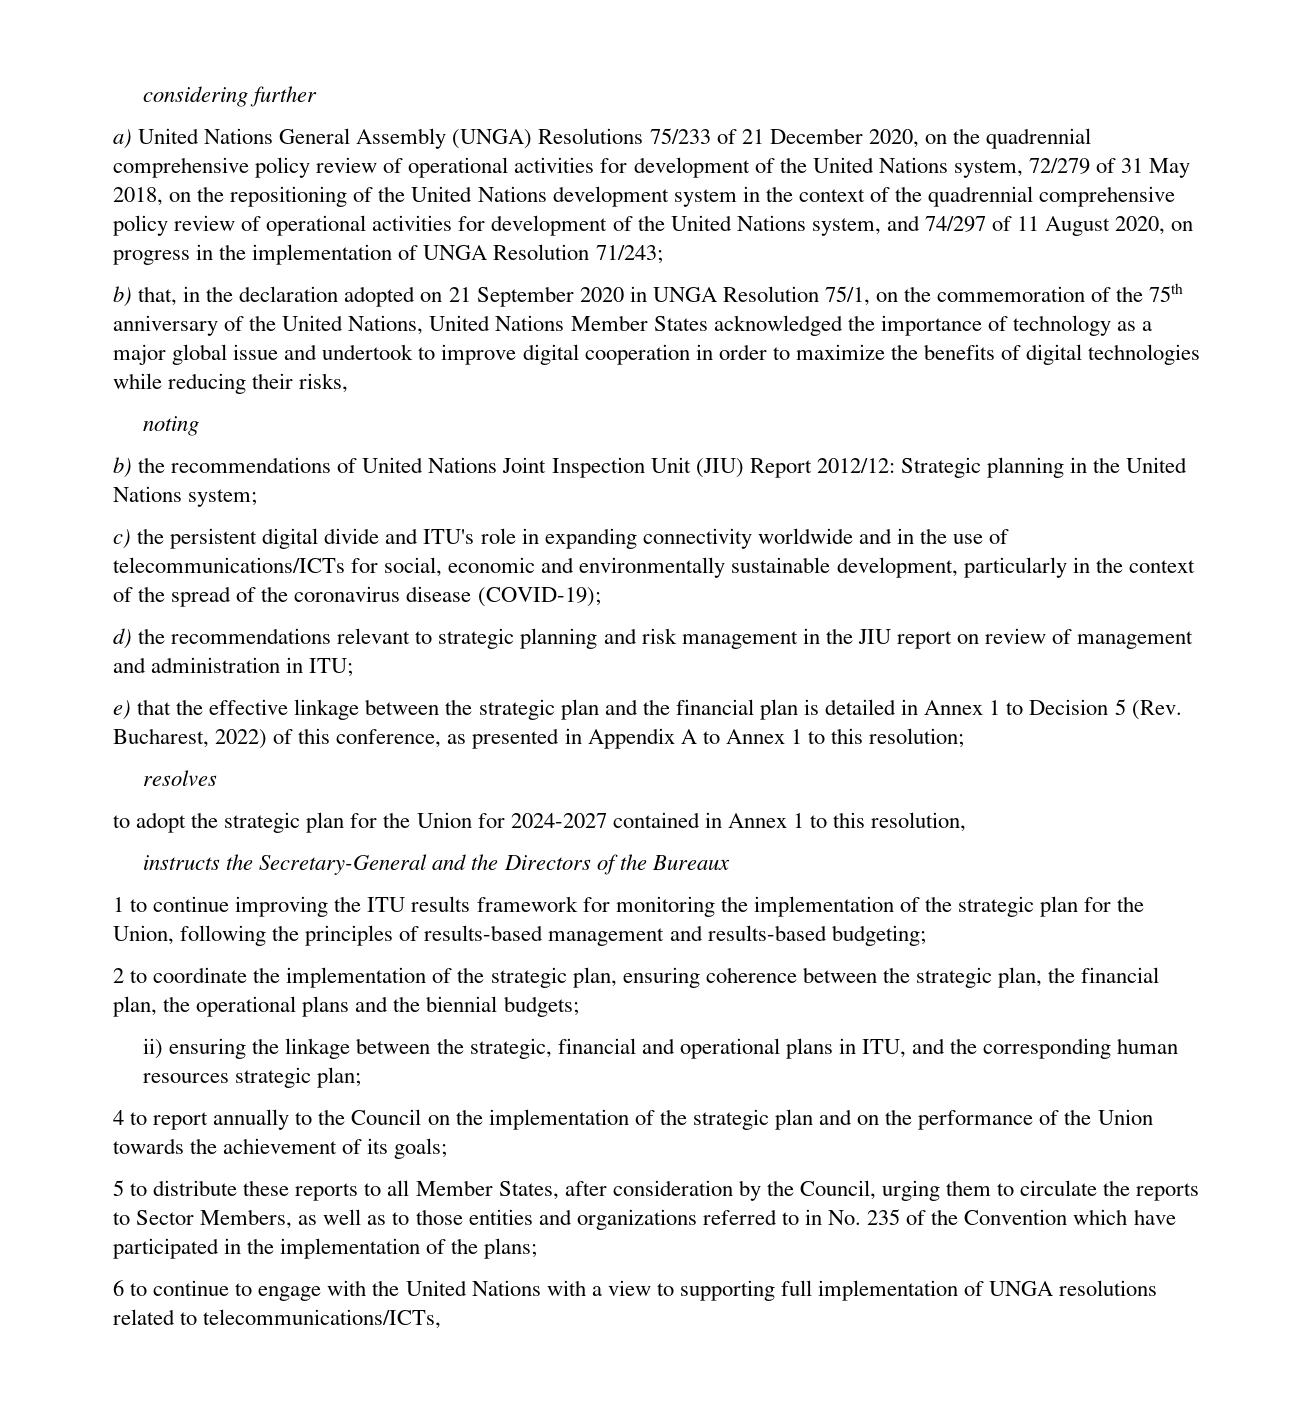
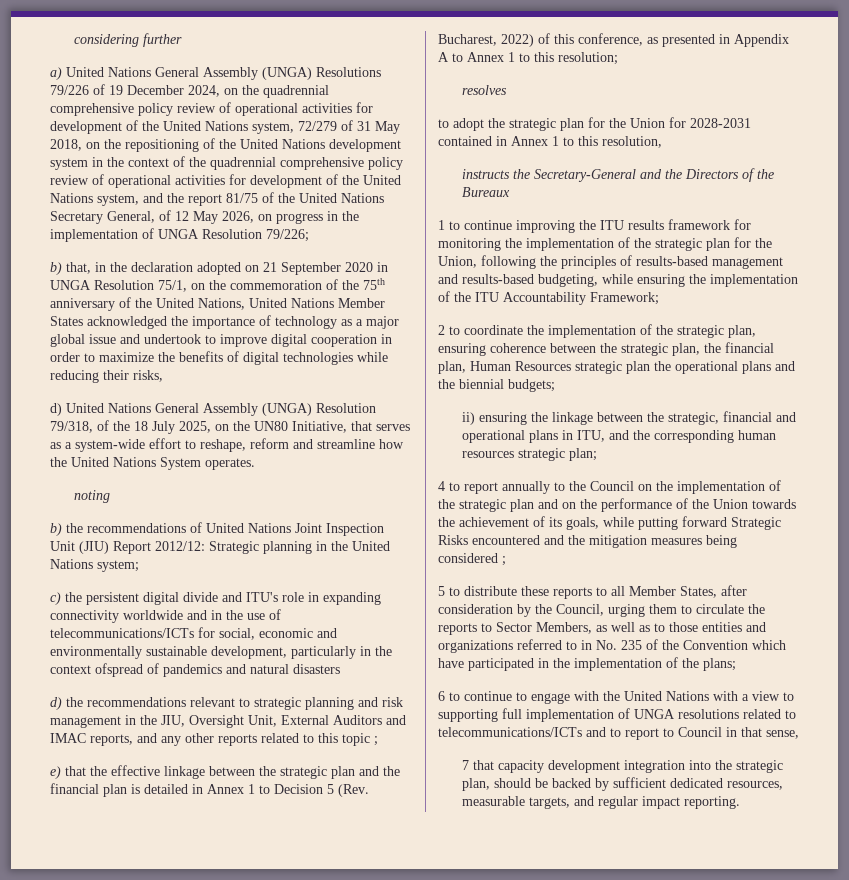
[649,128,919,148] 75/233 of 21 December 2020, -> [50,84,220,97] 79/226 of 19 December 2024,
[924,216,1166,236] 74/297 of 11 August 2020, -> [167,192,384,206] [50,210,254,224] the report 81/75 of the United Nations Secretary General, of 12 May 2026,
[595,245,663,264] 71/243; -> [266,229,309,242] 79/226;
(349, 383) none -> [50,403,376,416] [50,420,410,434] [50,438,404,452] [50,457,255,470] // d) United Nations General Assembly (UNGA) Resolution 79/318, of the 18 July 2025, on the UN80 Initiative, that serves as a system-wide effort to reshape, reform and streamline how the United Nations System operates.
[113,586,601,607] of the spread of the coronavirus disease (COVID-19); -> [95,663,340,677] ofspread of pandemics and natural disasters
[857,628,1194,649] [113,657,354,677] JIU report on review of management and administration in ITU; -> [161,715,406,728] [50,733,378,746] JIU, Oversight Unit, External Auditors and IMAC reports, and any other reports related to this topic ;
[510,813,607,828] 2024-2027 -> [690,118,751,128] 2028-2031
[831,925,926,946] budgeting; -> [538,274,798,287] [438,291,659,305] budgeting, while ensuring the implementation of the ITU Accountability Framework;
(157, 1006) none -> [470,361,650,374] Human Resources strategic plan
[394,1138,448,1159] goals; -> [566,516,781,530] [438,535,737,548] [438,553,506,566] goals, while putting forward Strategic Risks encountered and the mitigation measures being considered ;
[203,1309,442,1329] telecommunications/ICTs, -> [438,727,799,740] [461,760,783,773] [461,777,783,791] [461,796,740,809] telecommunications/ICTs and to report to Council in that sense, // 7 that capacity development integration into the strategic plan, should be backed by sufficient dedicated resources, measurable targets, and regular impact reporting.

